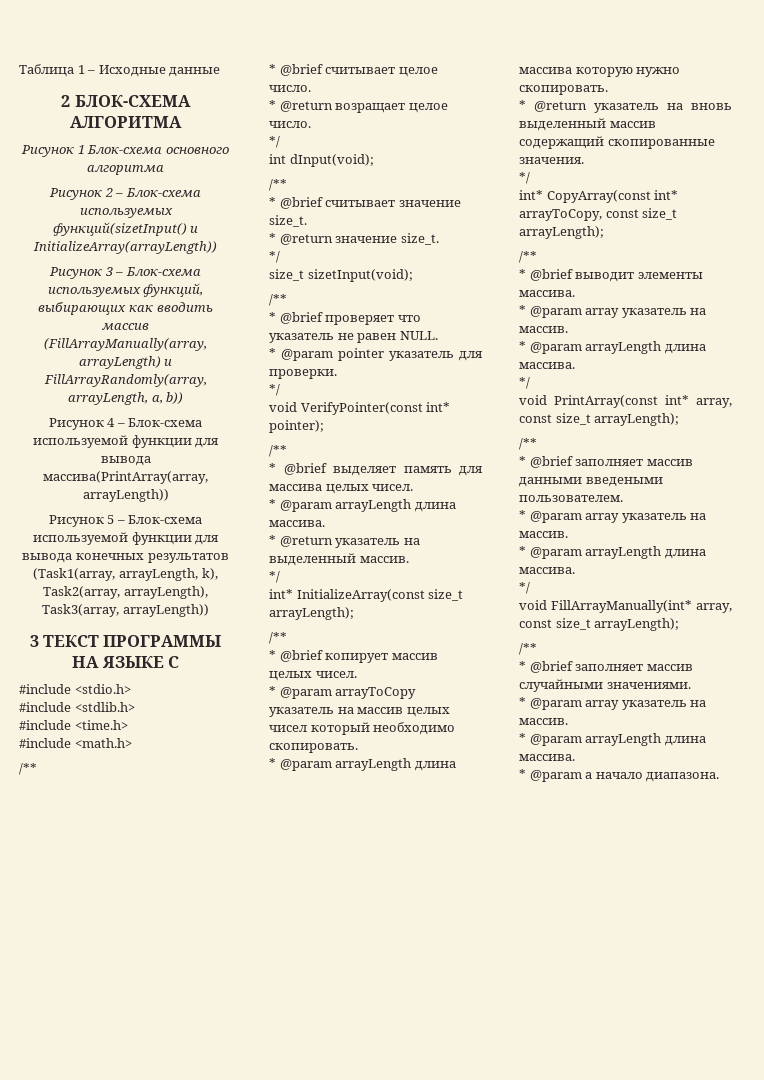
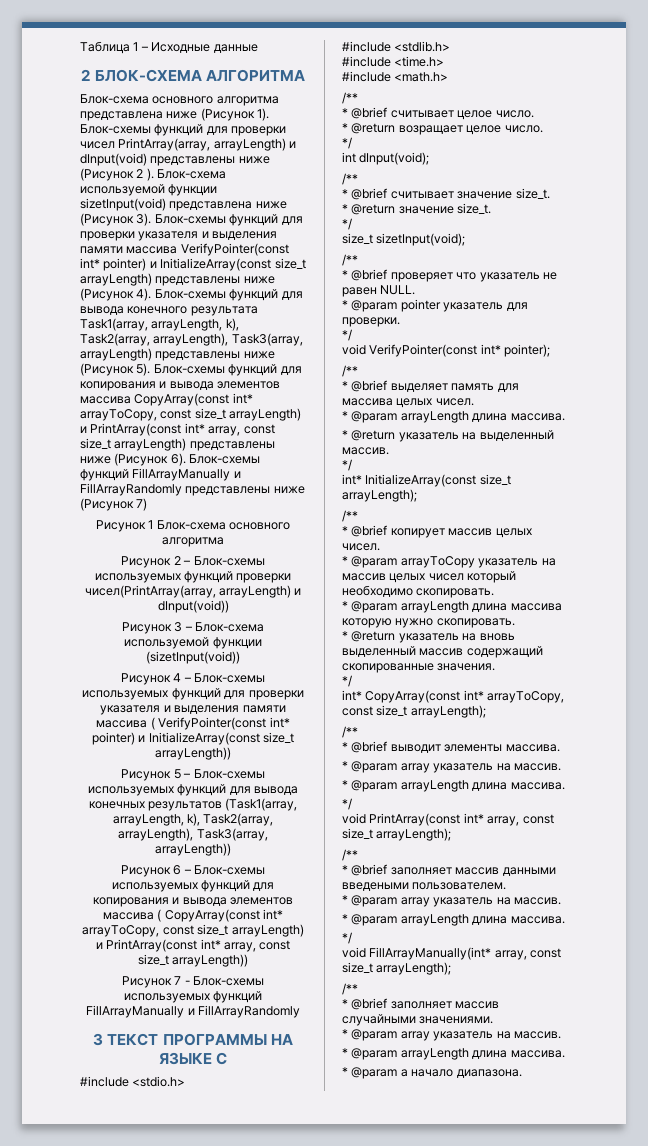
(182, 122) none -> [80,94,279,106] [80,108,270,121] [80,124,287,136] [80,138,297,151] [80,153,270,166] [80,168,227,181] [80,184,218,196] [80,198,287,211] [80,213,303,226] [80,231,278,241] [80,243,289,256] [80,258,306,271] [80,273,275,286] [80,288,303,301] [80,306,258,316] [80,318,239,331] [80,333,303,346] [80,348,275,361] [80,363,302,376] [80,381,281,391] [80,393,253,406] [80,408,302,421] [80,423,275,436] [80,438,275,451] [80,453,261,466] [80,468,241,481] [80,483,305,496] [80,498,148,511] // Блок-схема основного алгоритма представлена ниже (Рисунок 1). Блок-схемы функций для проверки чисел PrintArray(array, arrayLength) и dInput(void) представлены ниже (Рисунок 2 ). Блок-схема используемой функции sizetInput(void) представлена ниже (Рисунок 3). Блок-схемы функций для проверки указателя и выделения памяти массива VerifyPointer(const int* pointer) и InitializeArray(const size_t arrayLength) представлены ниже (Рисунок 4). Блок-схемы функций для вывода конечного результата Task1(array, arrayLength, k), Task2(array, arrayLength), Task3(array, arrayLength) представлены ниже (Рисунок 5). Блок-схемы функций для копирования и вывода элементов массива CopyArray(const int* arrayToCopy, const size_t arrayLength) и PrintArray(const int* array, const size_t arrayLength) представлены ниже (Рисунок 6). Блок-схемы функций FillArrayManually и FillArrayRandomly представлены ниже (Рисунок 7)
[125,188,201,197] [79,208,173,218] [52,222,199,236] [33,241,217,254] [49,267,201,279] [47,283,204,297] [38,302,213,315] [102,323,149,330] [44,338,207,351] [78,356,173,369] [43,374,207,387] [67,392,184,405] [48,418,203,430] [32,435,220,448] [100,456,151,466] [43,471,208,484] Блок-схема используемых функций(sizetInput() и InitializeArray(arrayLength)) // Рисунок 3 – Блок-схема используемых функций, выбирающих как вводить массив (FillArrayManually(array, arrayLength) и FillArrayRandomly(array, arrayLength, a, b)) // Рисунок 4 – Блок-схема используемой функции для вывода массива(PrintArray(array, -> [193,556,265,566] [94,571,292,583] [84,585,302,598] [157,600,229,613] [121,622,265,634] [124,637,262,649] [146,651,240,664] [120,673,266,685] [82,688,304,700] [100,705,286,715] [96,717,290,730] [91,732,295,745] Блок-схемы используемых функций проверки чисел(PrintArray(array, arrayLength) и dInput(void)) // Рисунок 3 – Блок-схема используемой функции (sizetInput(void)) // Рисунок 4 – Блок-схемы используемых функций для проверки указателя и выделения памяти массива ( VerifyPointer(const int* pointer) и InitializeArray(const size_t
[128,515,203,524] [32,532,192,545] Блок-схема используемой функции -> [193,769,265,779] [87,784,227,796] Блок-схемы используемых функций
(209, 610) none -> [120,865,266,877] [111,880,275,892] [92,897,294,907] [102,909,284,922] [82,924,304,937] [95,939,291,952] [137,954,249,967] [121,976,265,988] [123,991,263,1003] [86,1005,300,1018] // Рисунок 6 – Блок-схемы используемых функций для копирования и вывода элементов массива ( CopyArray(const int* arrayToCopy, const size_t arrayLength) и PrintArray(const int* array, const size_t arrayLength)) // Рисунок 7 - Блок-схемы используемых функций FillArrayManually и FillArrayRandomly

